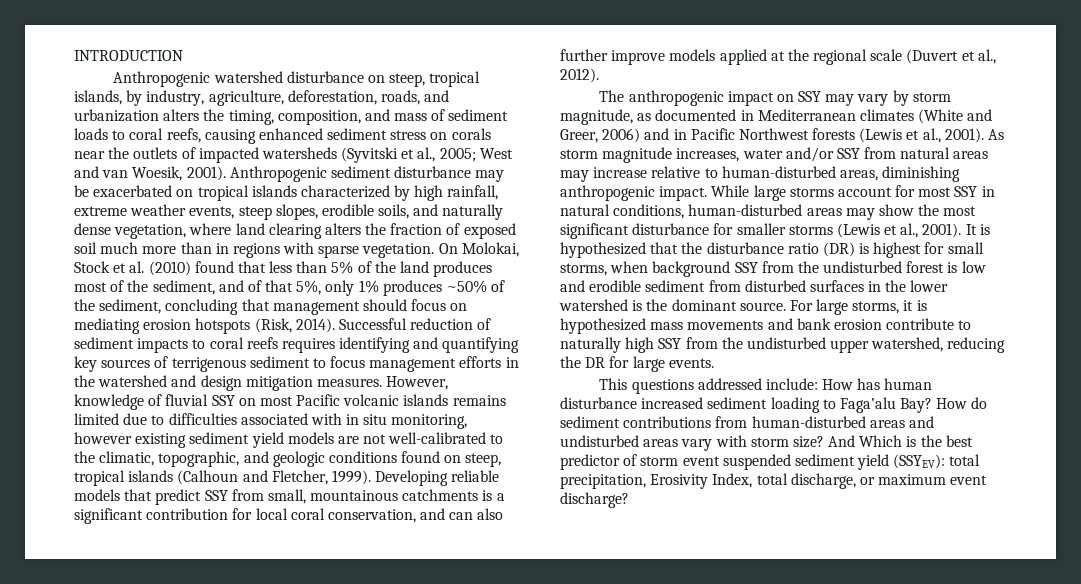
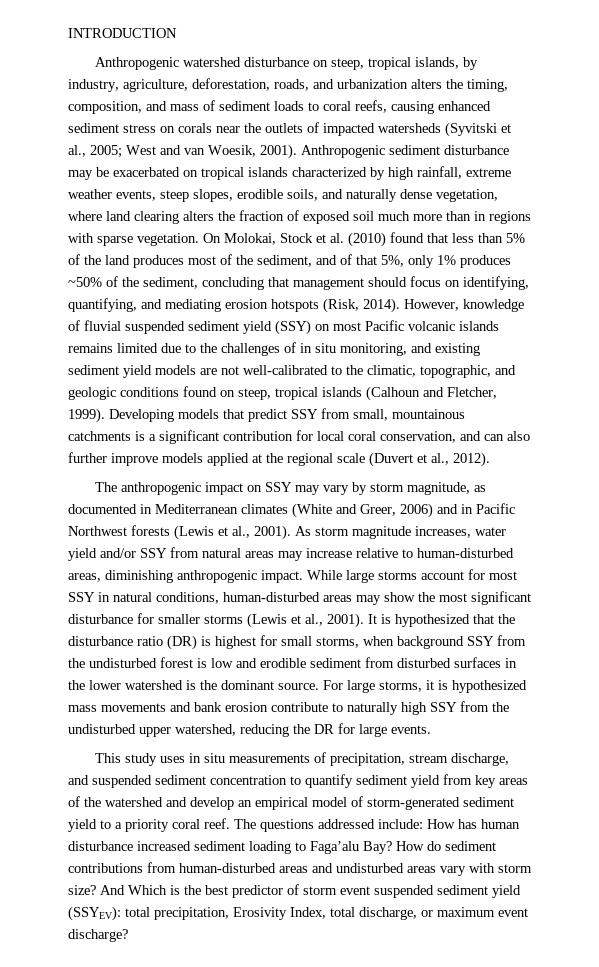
(468, 307) none -> [463,276,529,290] [68,298,162,312] identifying, quantifying, and
[338,318,492,330] [74,337,520,353] [74,356,519,372] [74,375,449,391] [74,394,235,410] Successful reduction of sediment impacts to coral reefs requires identifying and quantifying key sources of terrigenous sediment to focus management efforts in the watershed and design mitigation measures. However, knowledge of fluvial SSY -> [404,299,524,312] [68,320,311,335] However, knowledge of fluvial suspended sediment yield (SSY)
[168,413,342,425] difficulties associated with -> [200,342,296,356] the challenges of
[74,432,132,444] however -> [411,343,432,353] and
[451,470,500,482] reliable -> (174, 415) none
(783, 154) none -> [68,548,97,561] yield
(628, 384) none -> [125,752,510,766] [68,774,528,788] [68,796,514,810] [68,818,256,832] study uses in situ measurements of precipitation, stream discharge, and suspended sediment concentration to quantify sediment yield from key areas of the watershed and develop an empirical model of storm-generated sediment yield to a priority coral reef. The

